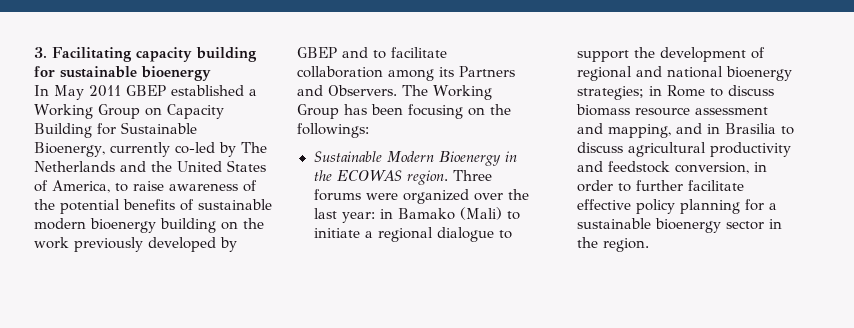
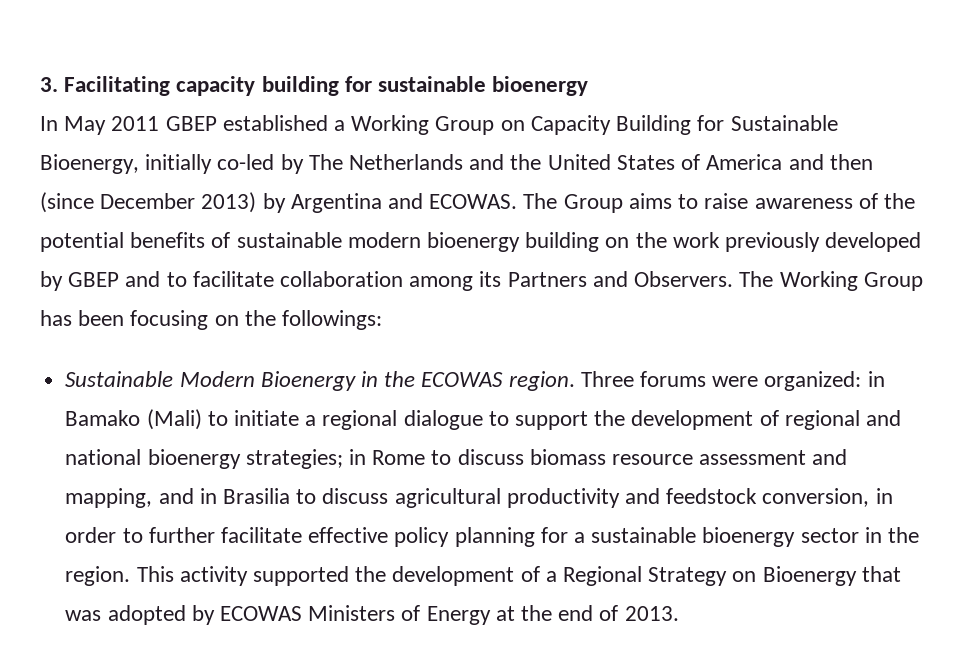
[109,142,170,157] currently -> [145,154,213,174] initially
[52,180,110,193] America, -> [706,154,873,170] [40,192,672,213] America and then (since December 2013) by Argentina and ECOWAS. The Group aims
[402,189,529,204] [313,208,375,223] organized over the last year: -> [764,371,862,391] organized:
(649, 245) none -> [136,566,901,586] [65,605,679,625] This activity supported the development of a Regional Strategy on Bioenergy that was adopted by ECOWAS Ministers of Energy at the end of 2013.

